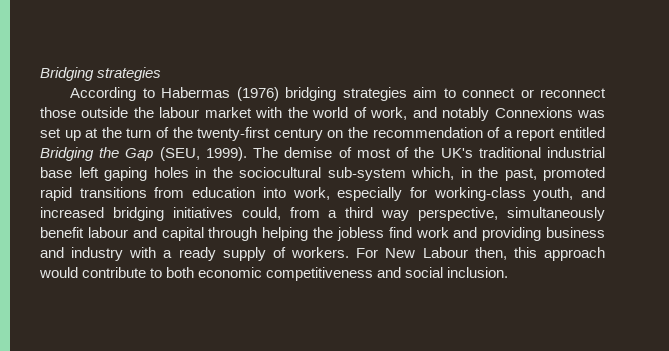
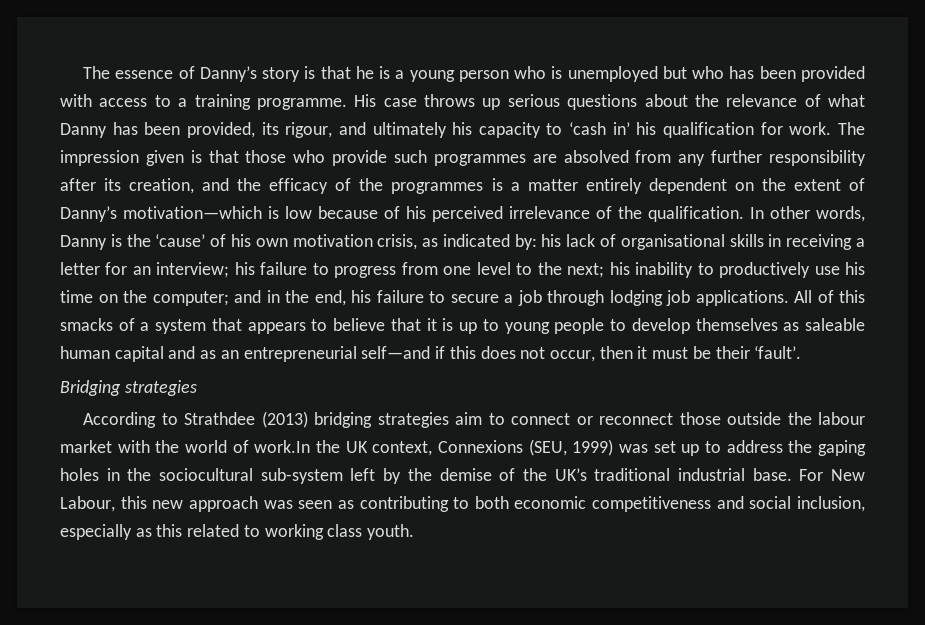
(40, 74) none -> [83,66,865,82] [60,94,865,110] [60,122,865,138] [60,150,866,166] [60,178,865,194] [60,206,865,222] [60,234,865,250] [60,262,866,278] [60,290,865,306] [60,318,865,334] [60,346,802,362] The essence of Danny’s story is that he is a young person who is unemployed but who has been provided with access to a training programme. His case throws up serious questions about the relevance of what Danny has been provided, its rigour, and ultimately his capacity to ‘cash in’ his qualification for work. The impression given is that those who provide such programmes are absolved from any further responsibility after its creation, and the efficacy of the programmes is a matter entirely dependent on the extent of Danny’s motivation—which is low because of his perceived irrelevance of the qualification. In other words, Danny is the ‘cause’ of his own motivation crisis, as indicated by: his lack of organisational skills in receiving a letter for an interview; his failure to progress from one level to the next; his inability to productively use his time on the computer; and in the end, his failure to secure a job through lodging job applications. All of this smacks of a system that appears to believe that it is up to young people to develop themselves as saleable human capital and as an entrepreneurial self—and if this does not occur, then it must be their ‘fault’. //
[161,87,279,101] Habermas (1976) -> [184,411,308,428] Strathdee (2013)
[370,107,605,121] [40,127,606,141] [40,147,605,161] [40,167,99,178] work, and notably Connexions was set up at the turn of the twenty-first century on the recommendation of a report entitled Bridging the Gap (SEU, 1999). The demise of most of the UK's traditional industrial base left -> [254,439,813,456] work.In the UK context, Connexions (SEU, 1999) was set up to address the
[411,167,605,181] [40,187,605,201] [40,207,606,221] [40,227,605,241] [40,247,605,261] [39,267,147,278] which, in the past, promoted rapid transitions from education into work, especially for working-class youth, and increased bridging initiatives could, from a third way perspective, simultaneously benefit labour and capital through helping the jobless find work and providing business and industry with a ready supply of workers. For New Labour then, this approach would contribute -> [350,468,865,484] [60,496,449,512] left by the demise of the UK’s traditional industrial base. For New Labour, this new approach was seen as contributing
[447,267,509,278] inclusion. -> [797,496,865,512] [60,524,415,540] inclusion, especially as this related to working class youth.

